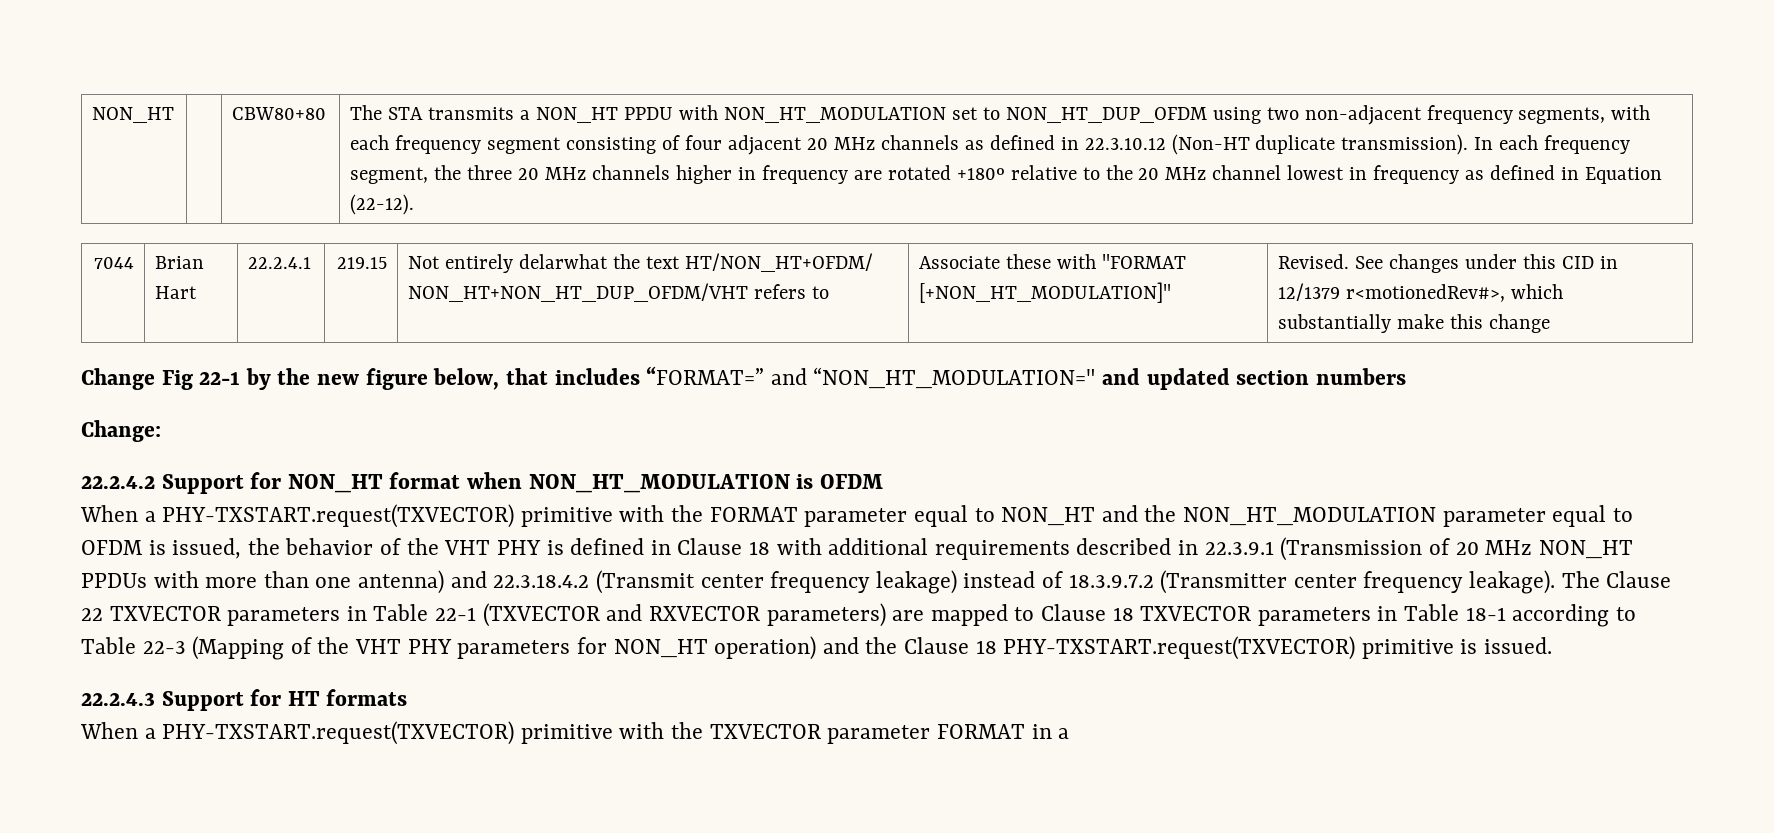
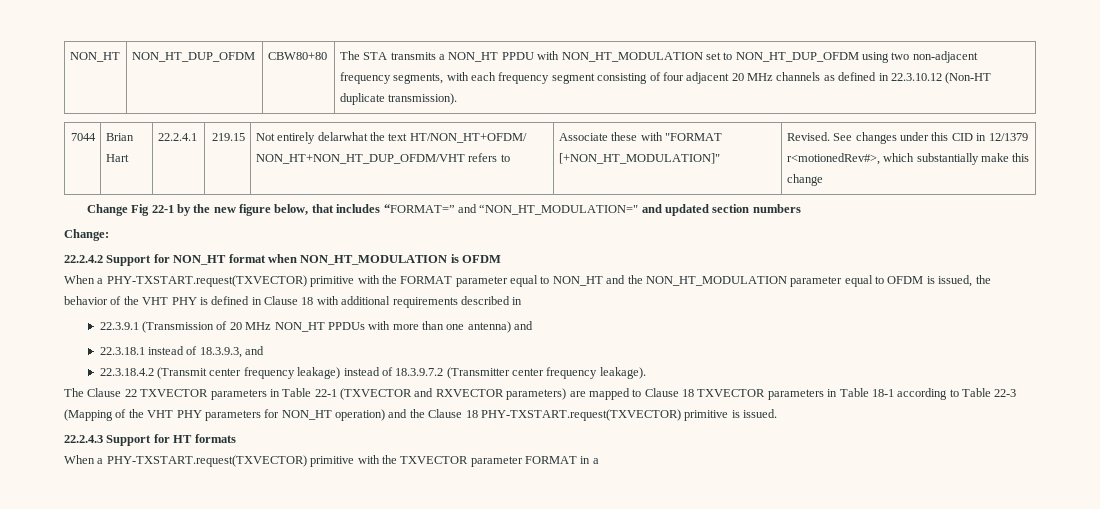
(175, 115) none -> [131,52,255,62] NON_HT_DUP_OFDM
[1474,135,1631,154] [350,165,1662,184] [350,194,415,215] In each frequency segment, the three 20 MHz channels higher in frequency are rotated +180º relative to the 20 MHz channel lowest in frequency as defined in Equation (22-12). -> (458, 99) none
(1199, 547) none -> (523, 301) //
(487, 579) none -> [99,346,265,358] // 22.3.18.1 instead of 18.3.9.3, and //
(1556, 582) none -> (646, 373) //

